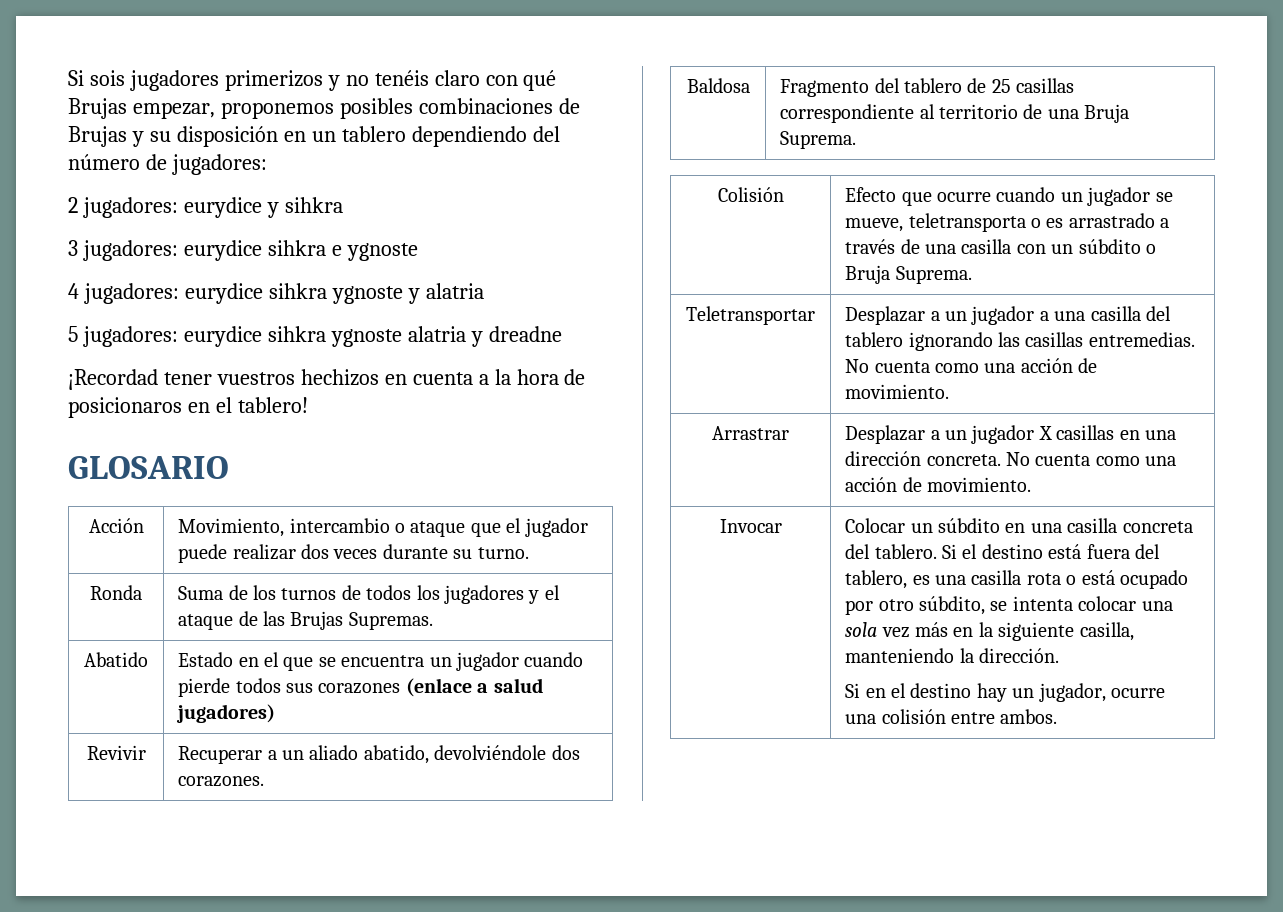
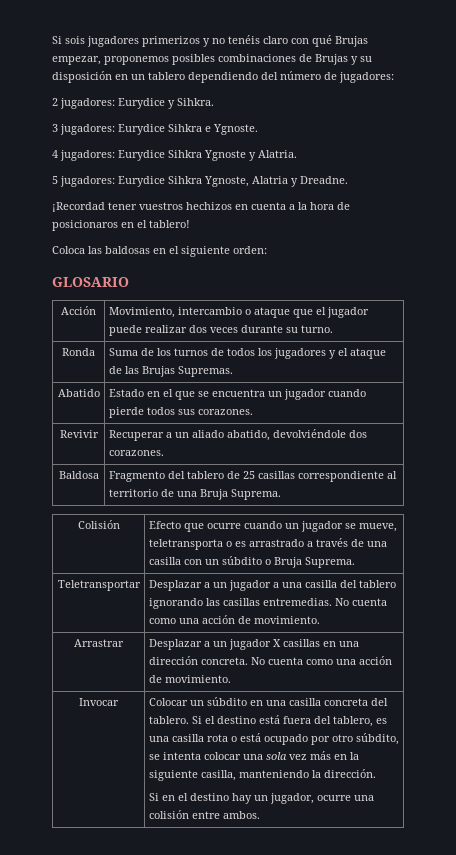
[183,197,343,218] eurydice y sihkra -> [118,98,214,109] Eurydice y Sihkra.
[183,240,418,261] [68,283,484,304] [68,326,562,347] eurydice sihkra e ygnoste // 4 jugadores: eurydice sihkra ygnoste y alatria // 5 jugadores: eurydice sihkra ygnoste alatria y dreadne -> [118,124,258,135] [52,150,297,161] [52,176,348,187] Eurydice Sihkra e Ygnoste. // 4 jugadores: Eurydice Sihkra Ygnoste y Alatria. // 5 jugadores: Eurydice Sihkra Ygnoste, Alatria y Dreadne.
(308, 405) none -> [52,246,267,257] // Coloca las baldosas en el siguiente orden:
[318,678,543,697] [176,704,276,723] corazones (enlace a salud jugadores) -> [197,409,253,415] corazones.

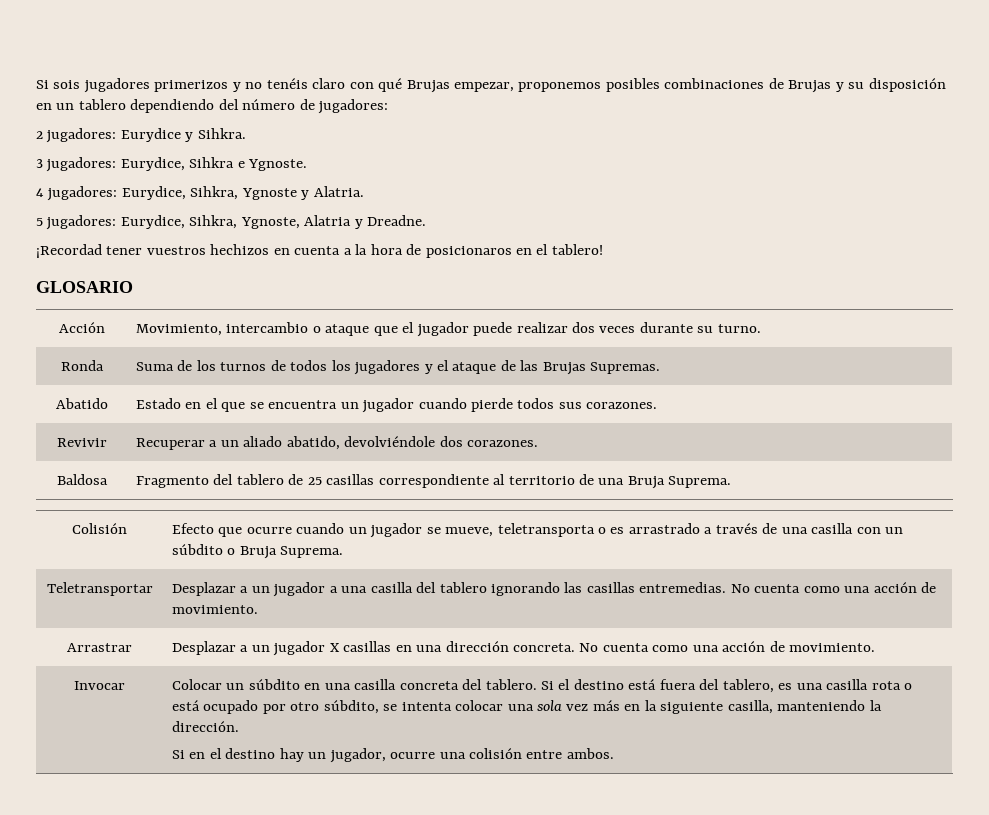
[118,124,165,135] Eurydice -> [120,157,185,171] Eurydice,
[118,150,202,161] Eurydice Sihkra -> [121,186,239,200] Eurydice, Sihkra,
[118,176,202,187] Eurydice Sihkra -> [120,215,238,229] Eurydice, Sihkra,
[52,246,267,257] // Coloca las baldosas en el siguiente orden: -> (603, 249) none

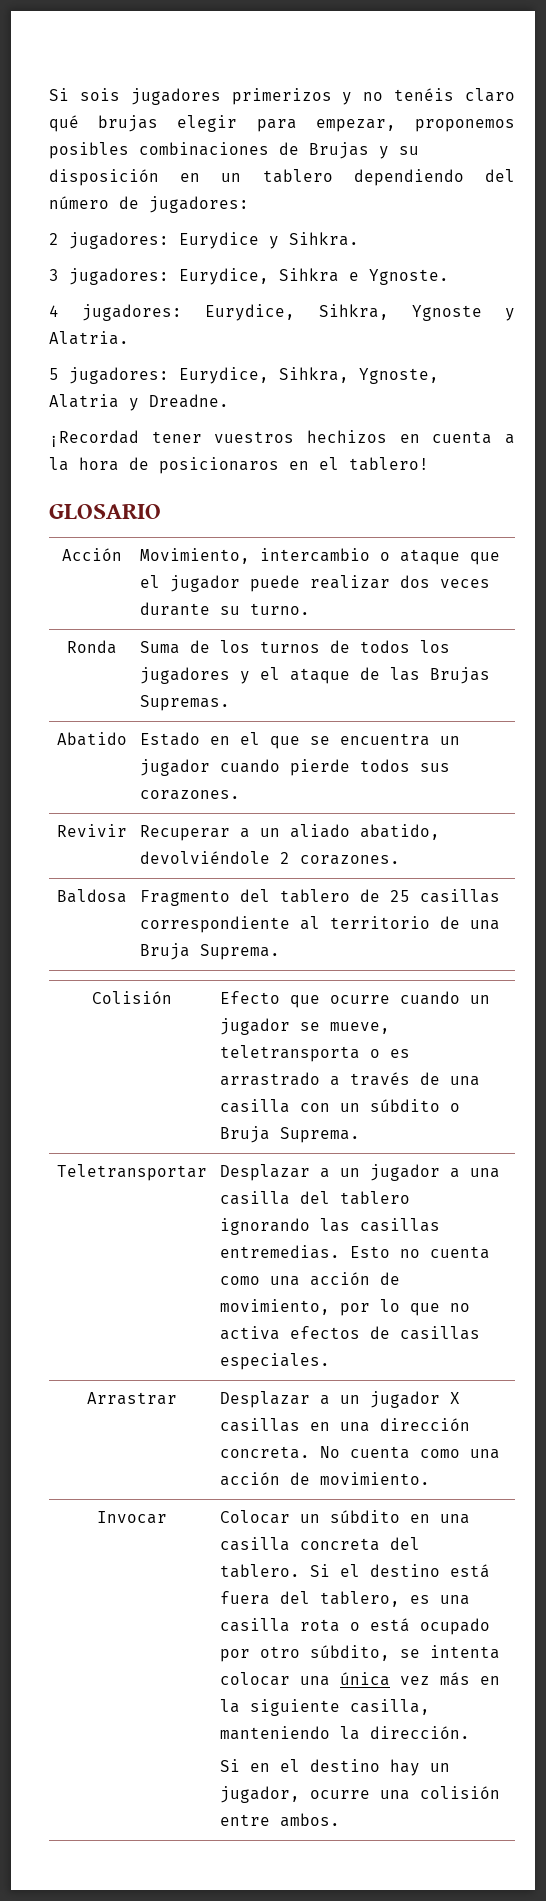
[349,78,450,93] con qué Brujas -> [49,115,297,132] qué brujas elegir para
[439,436,463,447] dos -> [279,852,290,864] 2
[730,582,937,593] [171,605,258,614] No cuenta como una acción de movimiento. -> [349,1246,490,1259] [219,1272,400,1286] [219,1299,470,1316] [219,1326,480,1340] [219,1353,330,1370] Esto no cuenta como una acción de movimiento, por lo que no activa efectos de casillas especiales.
[536,700,562,711] sola -> [339,1672,390,1686] única

